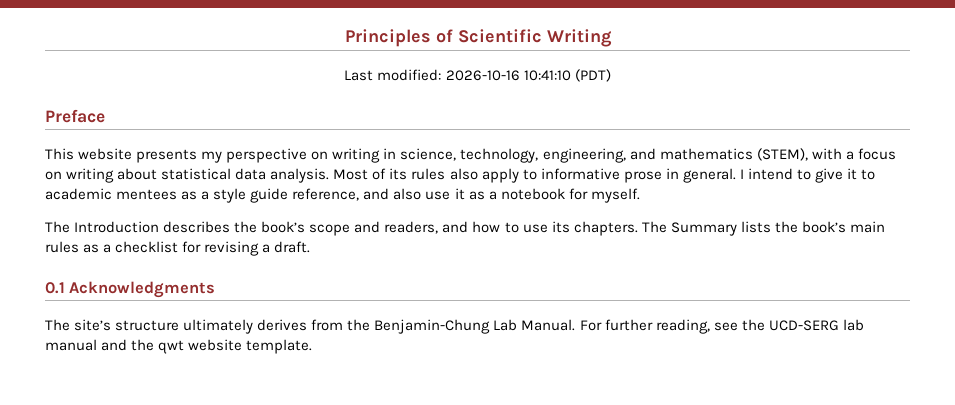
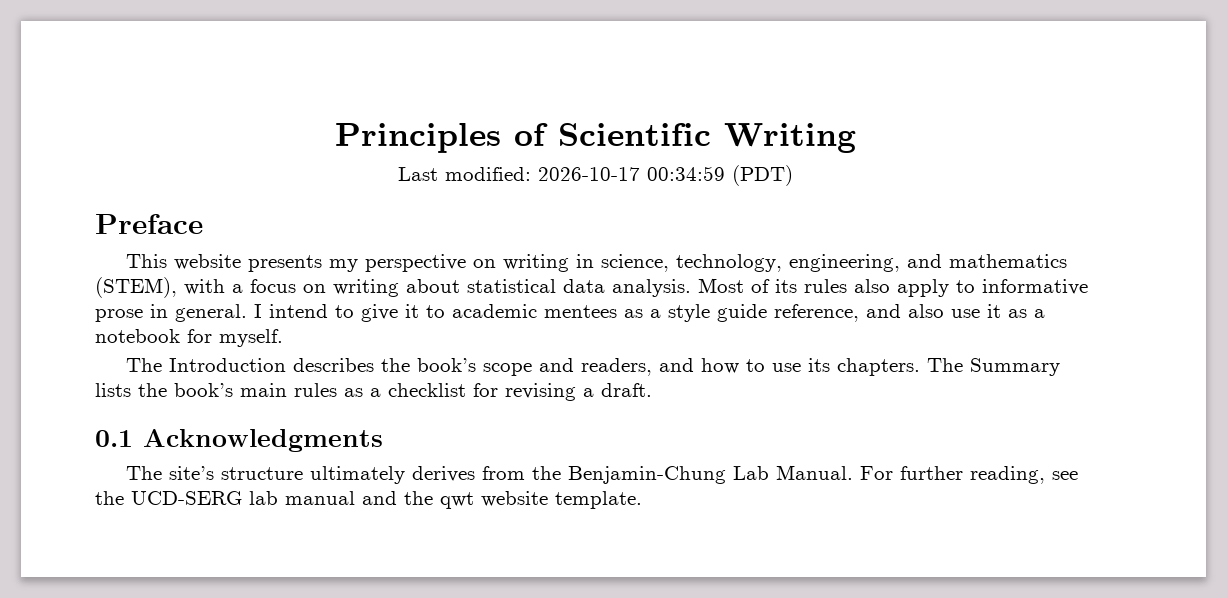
[445,70,571,81] 2026-10-16 10:41:10 -> [538,166,725,181] 2026-10-17 00:34:59

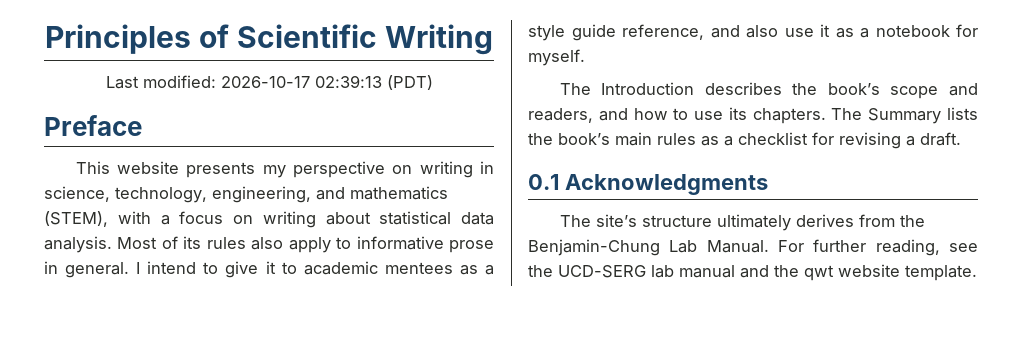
[647,166,725,181] 00:34:59 -> [314,75,382,88] 02:39:13

